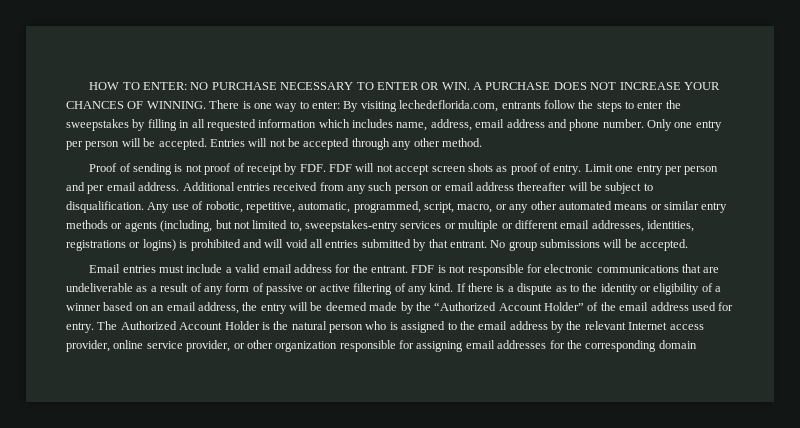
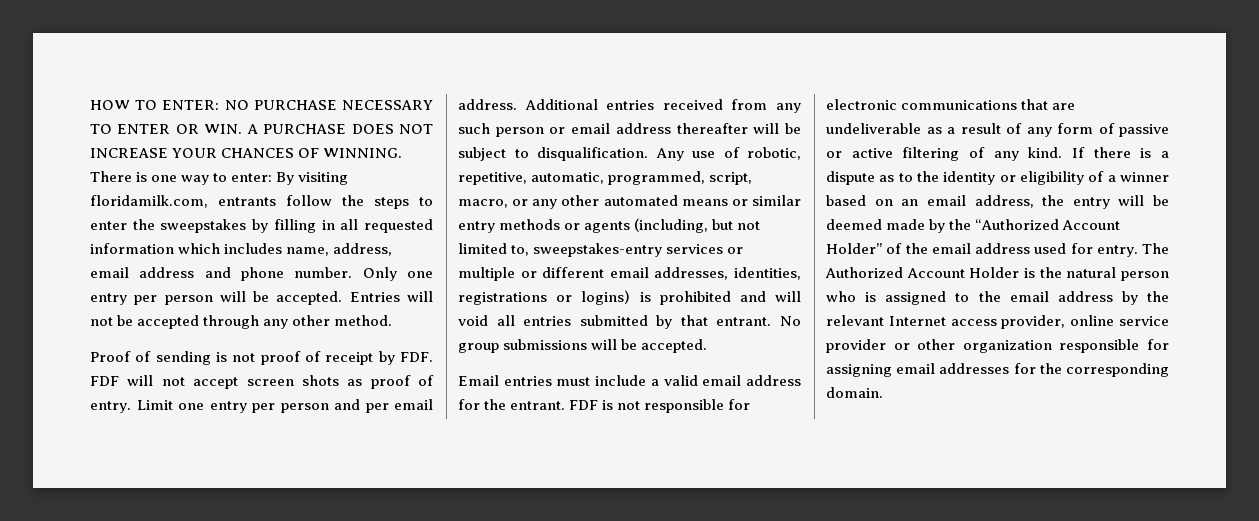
[399,100,499,112] lechedeflorida.com, -> [90,195,208,208] floridamilk.com,
[186,340,231,352] provider, -> [826,339,886,353] provider
[658,340,697,349] domain -> [826,387,883,398] domain.

